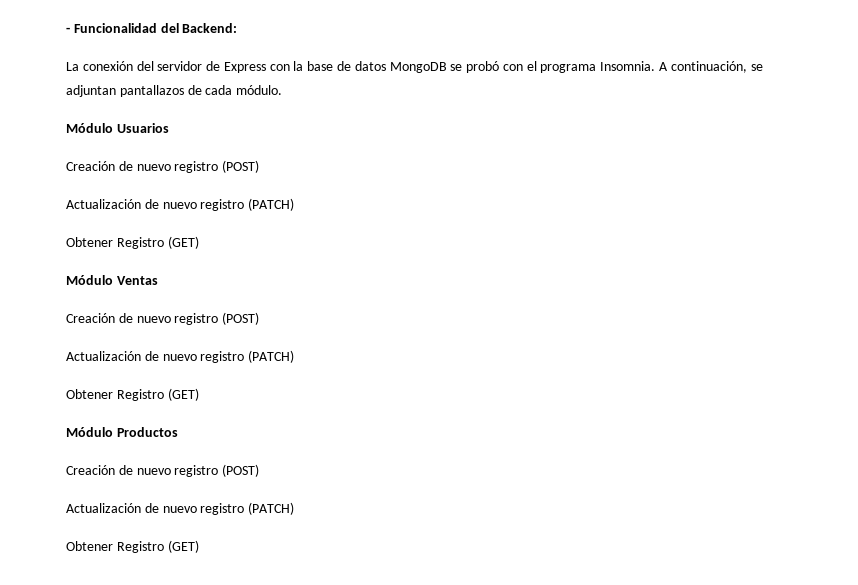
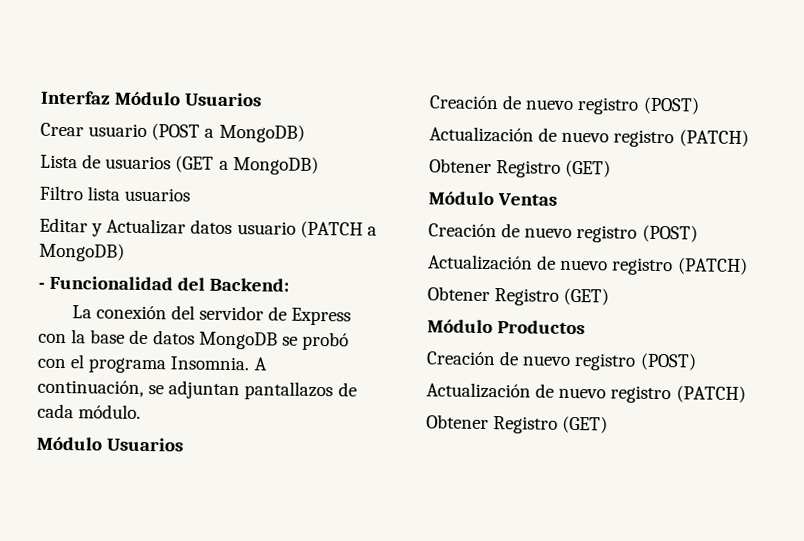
(66, 30) none -> [40,90,263,107] [40,122,305,143] [40,154,319,176] [39,185,191,202] [39,217,377,239] [39,242,125,262] Interfaz Módulo Usuarios // Crear usuario (POST a MongoDB) // Lista de usuarios (GET a MongoDB) // Filtro lista usuarios // Editar y Actualizar datos usuario (PATCH a MongoDB) //

